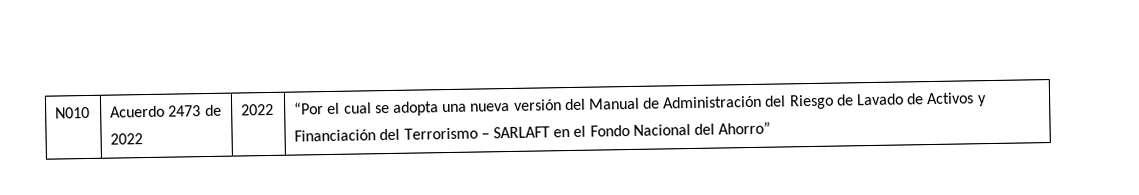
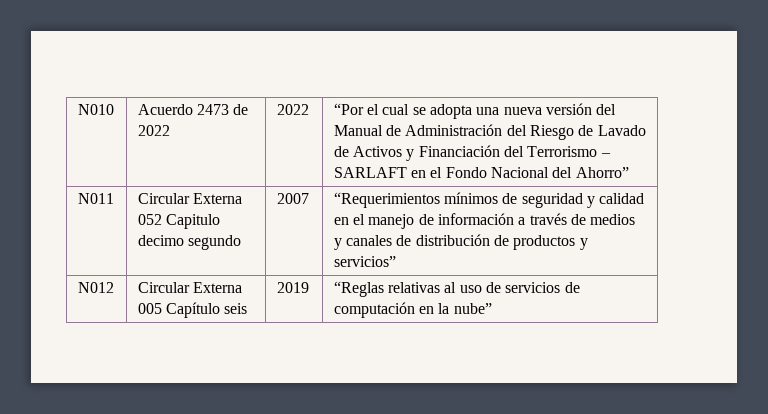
(772, 128) none -> [77,193,114,204] [137,193,243,204] [137,214,221,229] [137,235,242,250] [276,193,309,204] [333,192,645,208] [333,213,636,229] [333,234,588,250] [333,256,396,267] [77,282,114,293] [137,282,243,293] [137,302,248,318] [276,282,309,293] [333,281,580,297] [333,302,492,318] // N011 | Circular Externa 052 Capitulo decimo segundo | 2007 | “Requerimientos mínimos de seguridad y calidad en el manejo de información a través de medios y canales de distribución de productos y servicios” // N012 | Circular Externa 005 Capítulo seis | 2019 | “Reglas relativas al uso de servicios de computación en la nube”

